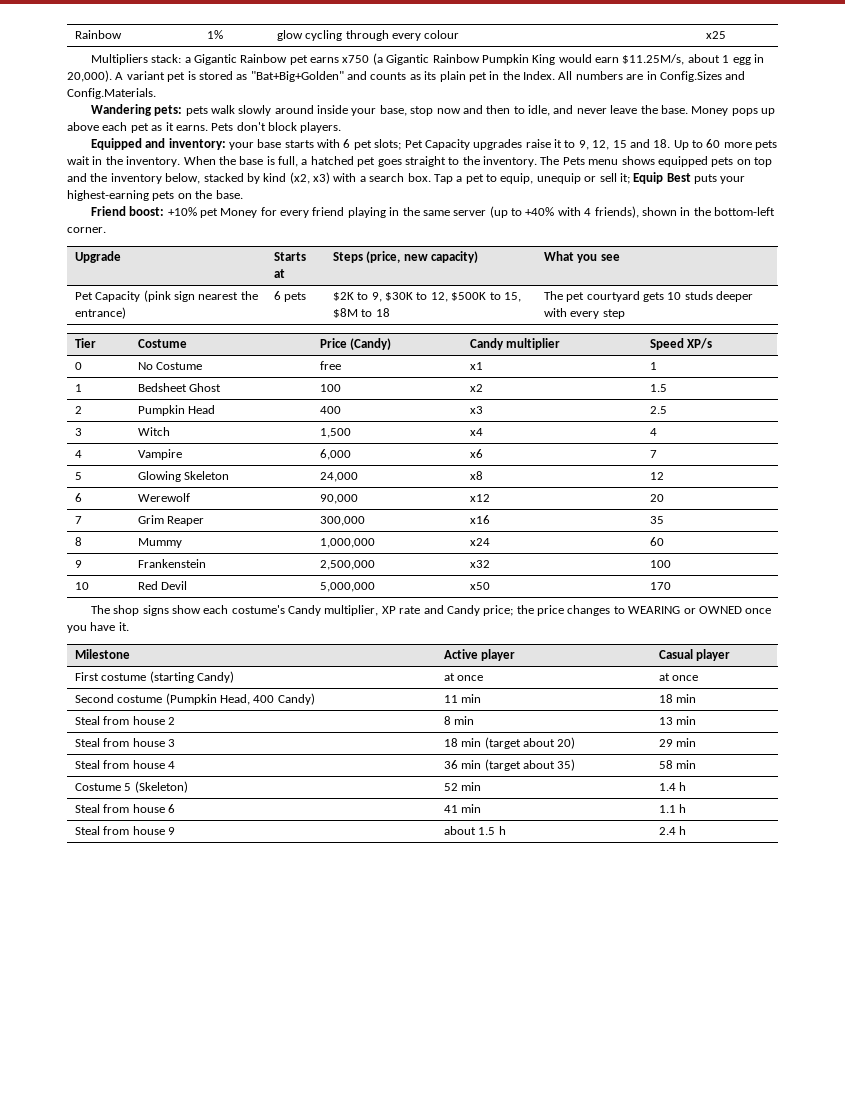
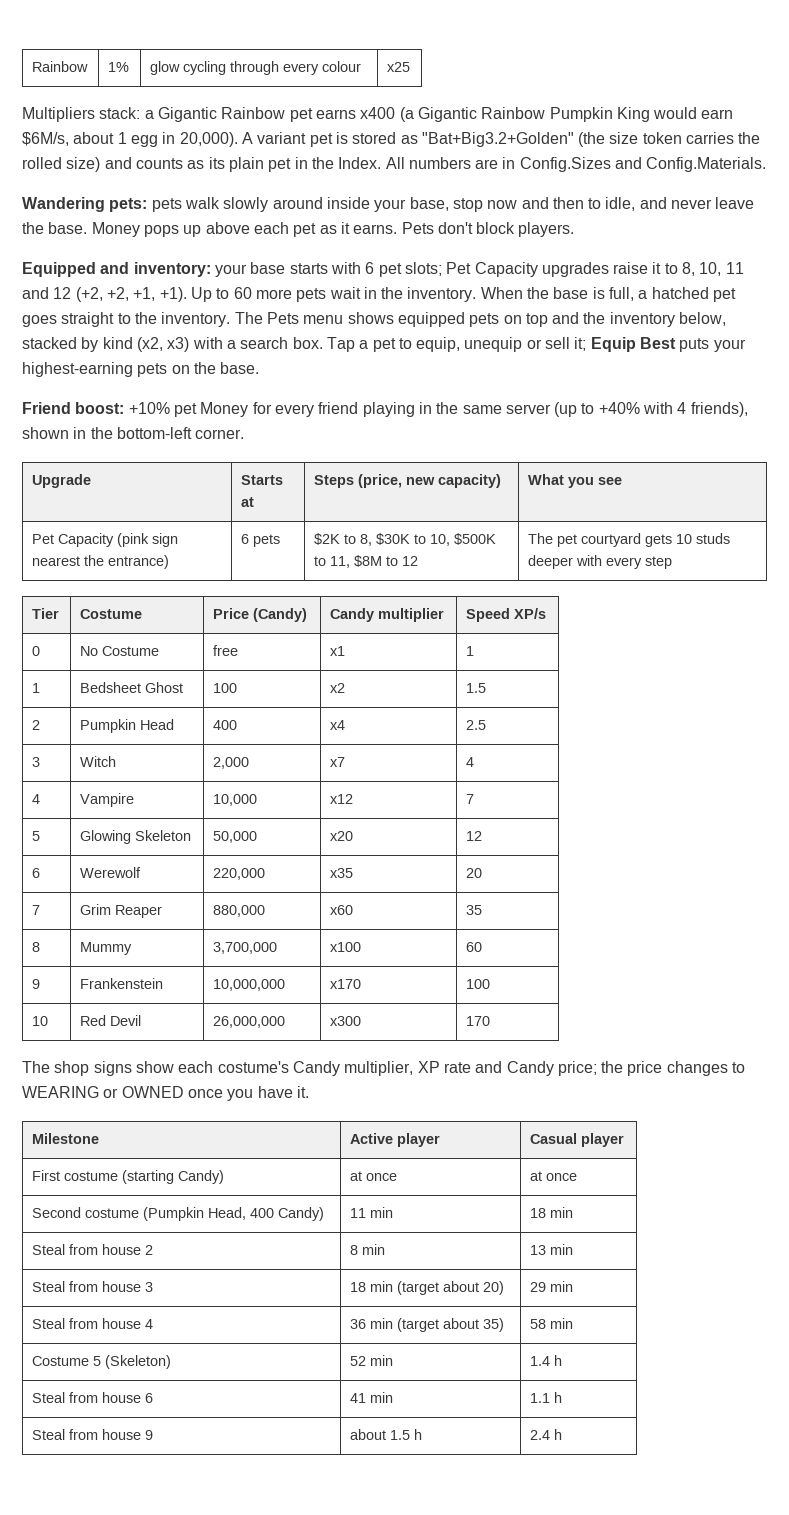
[342,55,370,63] x750 -> [360,107,396,119] x400
[622,54,685,65] $11.25M/s, -> [22,132,69,146] $6M/s,
[250,71,344,82] "Bat+Big+Golden" -> [421,132,761,147] [22,157,101,172] "Bat+Big3.2+Golden" (the size token carries the rolled size)
[578,139,671,150] 9, 12, 15 and 18. -> [682,262,744,276] [22,287,187,302] 8, 10, 11 and 12 (+2, +2, +1, +1).
[371,292,382,302] 9, -> [360,534,373,546] 8,
[430,292,448,302] 12, -> [430,534,451,546] 10,
[503,292,521,302] 15, -> [330,556,351,568] 11,
[375,308,390,317] 18 -> [402,556,419,566] 12
[469,406,483,414] x3 -> [330,720,346,730] x4
[319,428,351,438] [469,428,483,436] 1,500 | x4 -> [213,757,250,769] [330,757,346,767] 2,000 | x7
[319,449,351,460] [469,449,483,458] 6,000 | x6 -> [213,794,258,806] [330,794,354,804] 10,000 | x12
[319,472,358,482] [469,471,483,480] 24,000 | x8 -> [213,831,258,843] [330,831,354,841] 50,000 | x20
[319,494,358,504] [469,494,490,502] 90,000 | x12 -> [213,868,266,880] [330,868,354,878] 220,000 | x35
[319,516,365,526] [469,515,490,524] 300,000 | x16 -> [213,905,266,917] [330,905,354,915] 880,000 | x60
[319,538,375,548] [469,538,490,546] 1,000,000 | x24 -> [213,942,278,954] [330,942,362,952] 3,700,000 | x100
[319,560,375,570] [469,560,490,568] 2,500,000 | x32 -> [213,979,286,991] [330,979,362,989] 10,000,000 | x170
[319,582,375,592] [469,582,490,590] 5,000,000 | x50 -> [213,1016,286,1028] [330,1016,362,1026] 26,000,000 | x300

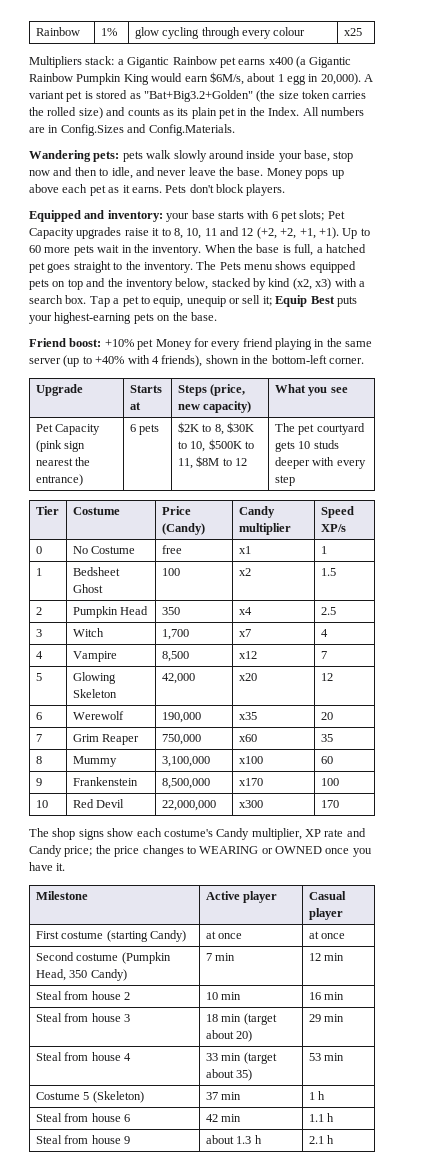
[213,720,238,730] 400 -> [161,607,180,615] 350
[213,757,250,769] 2,000 -> [161,629,189,640] 1,700
[213,794,258,806] 10,000 -> [161,651,189,662] 8,500
[213,831,258,843] 50,000 -> [161,673,195,684] 42,000
[213,868,266,880] 220,000 -> [161,712,201,723] 190,000
[213,905,266,917] 880,000 -> [161,734,201,745] 750,000
[213,942,278,954] 3,700,000 -> [161,756,210,767] 3,100,000
[213,979,286,991] 10,000,000 -> [161,778,210,789] 8,500,000
[213,1016,286,1028] 26,000,000 -> [161,800,216,811] 22,000,000
[250,1207,325,1221] [350,1207,394,1218] [530,1208,547,1218] 400 Candy) | 11 min | 18 -> [69,969,127,981] [205,953,236,961] [308,953,321,961] 350 Candy) | 7 min | 12
[350,1244,386,1255] [530,1245,547,1255] 8 min | 13 -> [205,992,242,1000] [308,992,321,1000] 10 min | 16
[350,1319,367,1329] 36 -> [205,1053,218,1061] 33
[530,1319,547,1329] 58 -> [308,1053,321,1061] 53
[350,1355,394,1366] [530,1356,551,1366] 52 min | 1.4 -> [205,1092,242,1100] [308,1092,315,1100] 37 min | 1
[350,1393,367,1403] 41 -> [205,1114,218,1122] 42
[390,1430,411,1440] 1.5 -> [236,1136,252,1144] 1.3
[530,1430,551,1440] 2.4 -> [308,1136,324,1144] 2.1

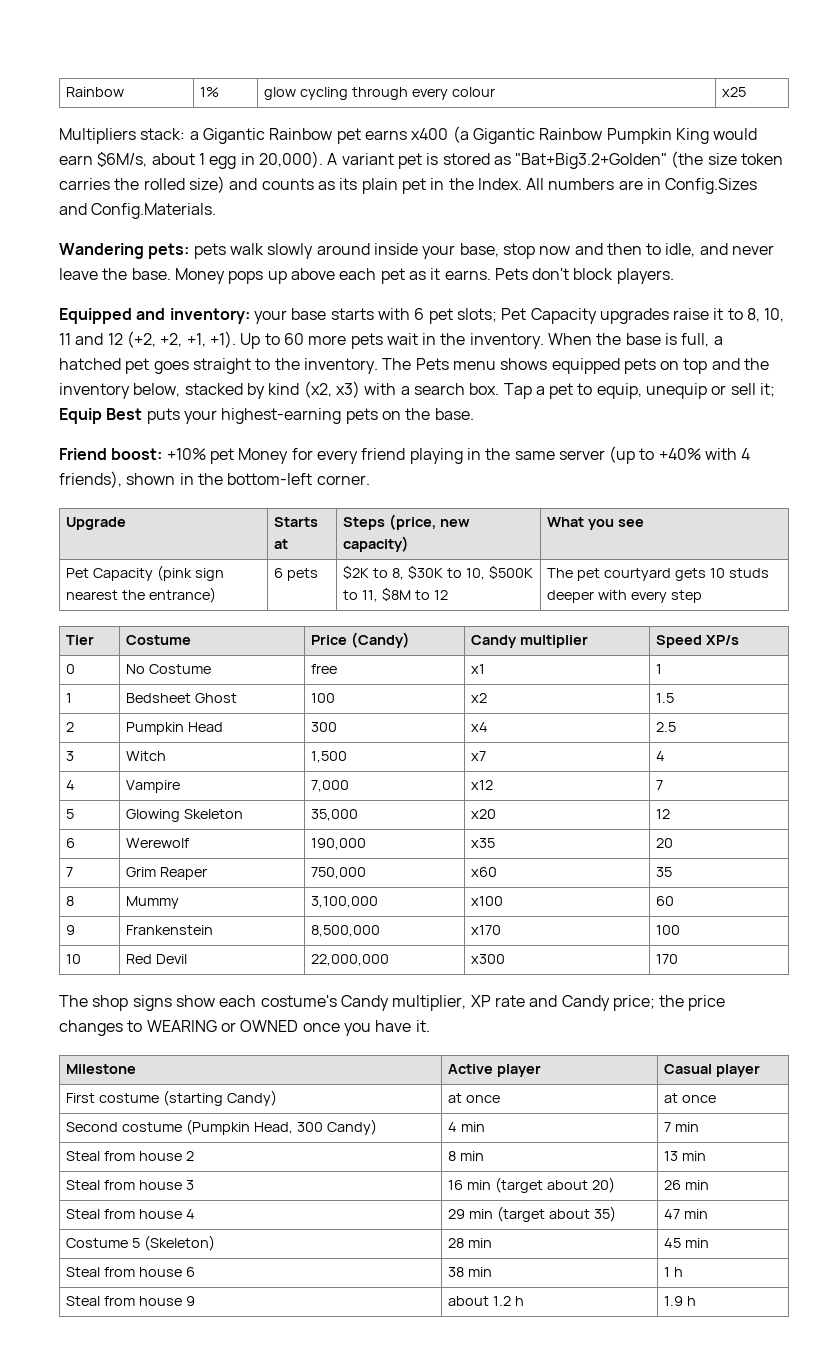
[161,607,180,615] 350 -> [311,722,338,732] 300
[161,629,189,640] 1,700 -> [311,751,348,763] 1,500
[161,651,189,662] 8,500 -> [311,780,350,792] 7,000
[161,673,195,684] 42,000 -> [311,809,359,821] 35,000
[69,969,127,981] [205,953,236,961] [308,953,321,961] 350 Candy) | 7 min | 12 -> [297,1119,378,1135] [448,1122,486,1132] [664,1122,672,1132] 300 Candy) | 4 min | 7
[205,992,242,1000] [308,992,321,1000] 10 min | 16 -> [448,1151,485,1161] [664,1151,679,1161] 8 min | 13
[205,1014,218,1022] 18 -> [448,1180,464,1190] 16
[308,1014,321,1022] 29 -> [664,1180,682,1190] 26
[205,1053,218,1061] 33 -> [448,1209,466,1219] 29
[308,1053,321,1061] 53 -> [664,1209,681,1219] 47
[205,1092,242,1100] [308,1091,326,1100] [35,1113,130,1122] [205,1114,242,1122] [308,1114,324,1122] 37 min | 1 h // Steal from house 6 | 42 min | 1.1 -> [448,1238,493,1248] [664,1238,710,1248] [66,1267,196,1277] [448,1267,493,1277] [664,1267,671,1277] 28 min | 45 min // Steal from house 6 | 38 min | 1
[236,1136,252,1144] 1.3 -> [493,1296,512,1306] 1.2
[308,1136,324,1144] 2.1 -> [664,1296,684,1306] 1.9

